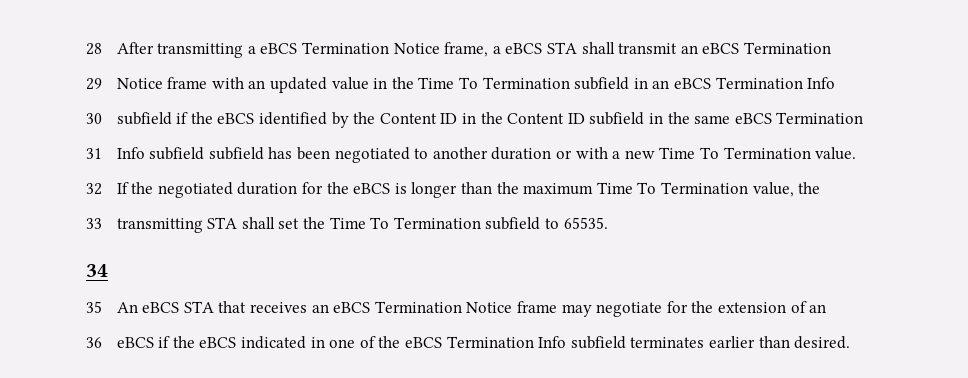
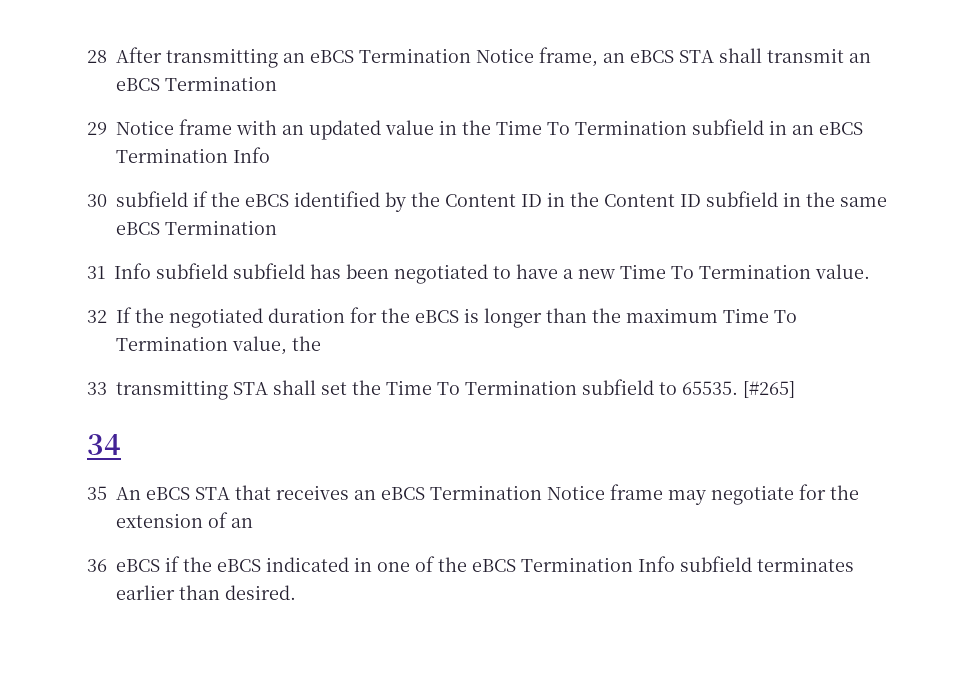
[247,46,256,54] a -> [283,53,305,63] an
[492,46,501,54] a -> [603,53,625,63] an
[432,147,608,160] another duration or with -> [516,264,558,279] have
(608, 223) none -> [743,381,795,398] [#265]

